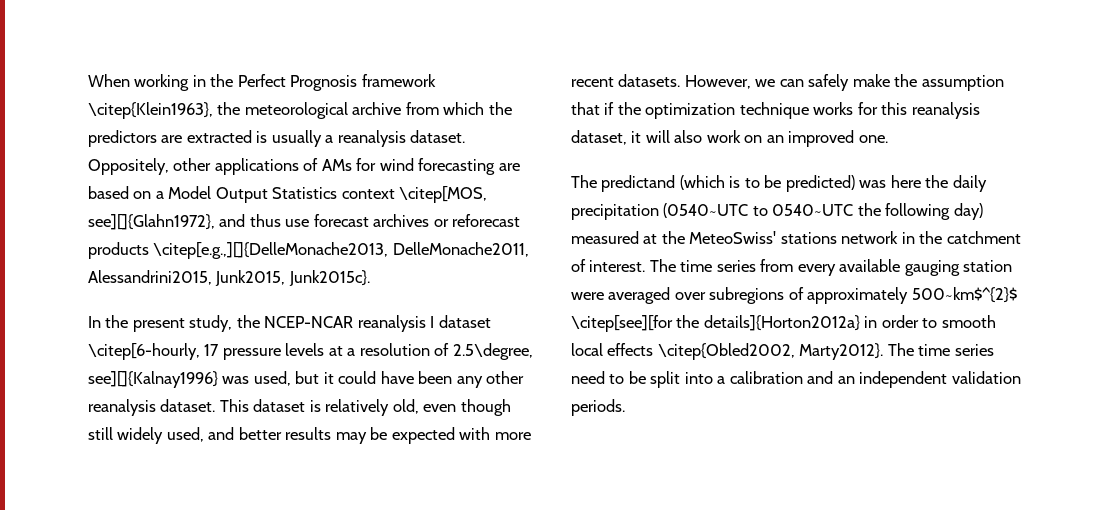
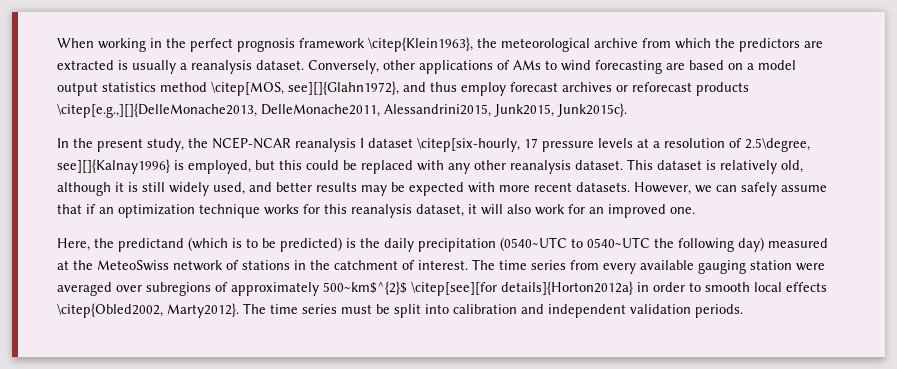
[237,74,358,91] Perfect Prognosis -> [190,38,295,52] perfect prognosis
[88,158,169,175] Oppositely, -> [308,60,379,74] Conversely,
[356,158,377,171] for -> [545,60,557,70] to
[168,186,395,203] Model Output Statistics context -> [758,60,796,70] [57,82,207,96] model output statistics method
[285,219,310,227] use -> [461,82,506,96] employ
[88,343,200,360] \citep[6-hourly, -> [417,137,520,152] \citep[six-hourly,
[222,371,453,386] was used, but it could have been -> [174,160,444,174] is employed, but this could be replaced with
[423,399,511,416] even though -> [57,182,138,196] although it is
[852,74,1004,91] make the assumption -> [781,185,827,192] assume
[617,102,641,115] the -> [99,207,114,214] an
[744,135,763,143] on -> [568,204,585,214] for
[571,175,597,188] The -> [57,238,114,251] Here, the
[859,175,921,188] was here -> [346,238,356,248] is
[689,231,899,244] MeteoSwiss' stations network -> [97,260,290,271] MeteoSwiss network of stations
[676,315,700,328] the -> (497, 288) none
[571,371,625,384] need to -> [341,304,372,314] must
[717,376,726,384] a -> (449, 309) none
[837,376,855,384] an -> (544, 309) none

